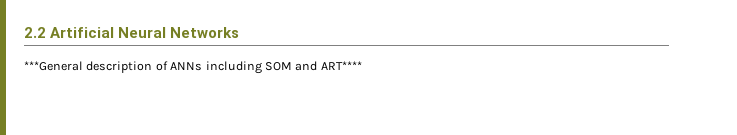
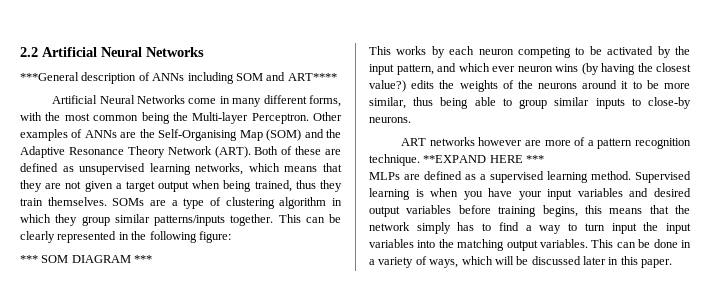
(362, 65) none -> [52,95,341,107] [20,112,342,124] [20,129,342,141] [20,146,341,158] [20,163,342,175] [20,180,343,192] [20,197,342,209] [20,214,341,226] [20,231,231,243] [20,255,153,263] [369,46,690,58] [369,63,691,75] [369,80,690,92] [369,97,691,109] [369,117,411,123] [401,137,692,149] [369,154,545,166] [369,171,691,183] [369,188,691,200] [369,205,690,217] [369,222,691,234] [369,239,691,251] [369,256,673,268] // Artificial Neural Networks come in many different forms, with the most common being the Multi-layer Perceptron. Other examples of ANNs are the Self-Organising Map (SOM) and the Adaptive Resonance Theory Network (ART). Both of these are defined as unsupervised learning networks, which means that they are not given a target output when being trained, thus they train themselves. SOMs are a type of clustering algorithm in which they group similar patterns/inputs together. This can be clearly represented in the following figure: // *** SOM DIAGRAM *** // This works by each neuron competing to be activated by the input pattern, and which ever neuron wins (by having the closest value?) edits the weights of the neurons around it to be more similar, thus being able to group similar inputs to close-by neurons. // ART networks however are more of a pattern recognition technique. **EXPAND HERE *** // MLPs are defined as a supervised learning method. Supervised learning is when you have your input variables and desired output variables before training begins, this means that the network simply has to find a way to turn input the input variables into the matching output variables. This can be done in a variety of ways, which will be discussed later in this paper.

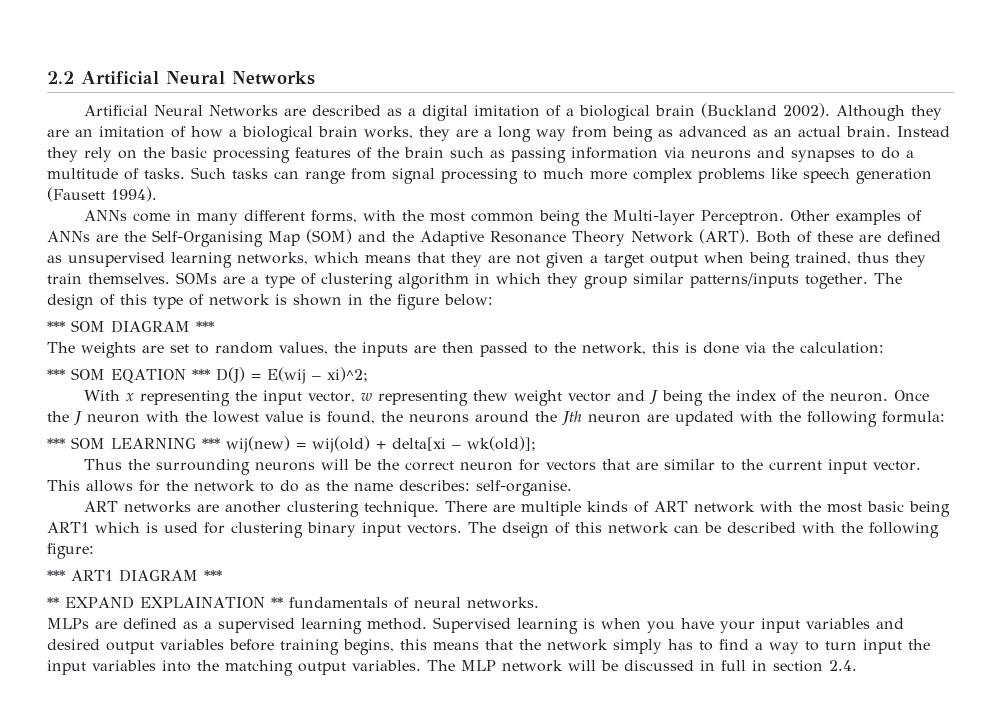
[20,72,337,84] [52,95,186,104] ***General description of ANNs including SOM and ART**** // Artificial Neural Networks -> [83,103,942,121] [47,126,950,142] [47,147,914,163] [47,167,932,184] [47,187,157,202] [83,210,127,221] Artificial Neural Networks are described as a digital imitation of a biological brain (Buckland 2002). Although they are an imitation of how a biological brain works, they are a long way from being as advanced as an actual brain. Instead they rely on the basic processing features of the brain such as passing information via neurons and synapses to do a multitude of tasks. Such tasks can range from signal processing to much more complex problems like speech generation (Fausett 1994). // ANNs
[278,214,341,223] [20,231,231,243] [20,255,153,263] [369,46,690,58] [369,63,691,75] [369,80,690,92] [369,97,691,109] [369,117,411,123] [401,137,692,149] [369,154,545,166] This can be clearly represented in the following figure: // *** SOM DIAGRAM *** // This works by each neuron competing to be activated by the input pattern, and which ever neuron wins (by having the closest value?) edits the weights of the neurons around it to be more similar, thus being able to group similar inputs to close-by neurons. // ART networks however are more of a pattern recognition technique. **EXPAND HERE *** -> [873,273,902,284] [47,294,493,310] [47,320,214,333] [47,342,884,358] [47,367,368,384] [83,390,929,406] [47,411,945,427] [47,436,536,453] [83,459,921,475] [47,480,572,496] [83,501,950,517] [47,522,939,538] [47,543,94,559] [47,569,222,582] [47,596,539,609] The design of this type of network is shown in the figure below: // *** SOM DIAGRAM *** // The weights are set to random values, the inputs are then passed to the network, this is done via the calculation: // *** SOM EQATION *** D(J) = E(wij – xi)^2; // With x representing the input vector, w representing thew weight vector and J being the index of the neuron. Once the J neuron with the lowest value is found, the neurons around the Jth neuron are updated with the following formula: // *** SOM LEARNING *** wij(new) = wij(old) + delta[xi – wk(old)]; // Thus the surrounding neurons will be the correct neuron for vectors that are similar to the current input vector. This allows for the network to do as the name describes: self-organise. // ART networks are another clustering technique. There are multiple kinds of ART network with the most basic being ART1 which is used for clustering binary input vectors. The dseign of this network can be described with the following figure: // *** ART1 DIAGRAM *** // ** EXPAND EXPLAINATION ** fundamentals of neural networks.
[591,239,691,248] [369,256,673,268] This can be done in a variety of ways, which will be discussed later in this paper. -> [427,660,857,672] The MLP network will be discussed in full in section 2.4.

